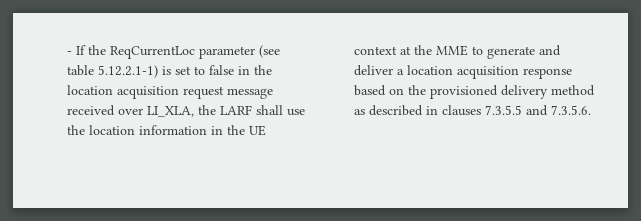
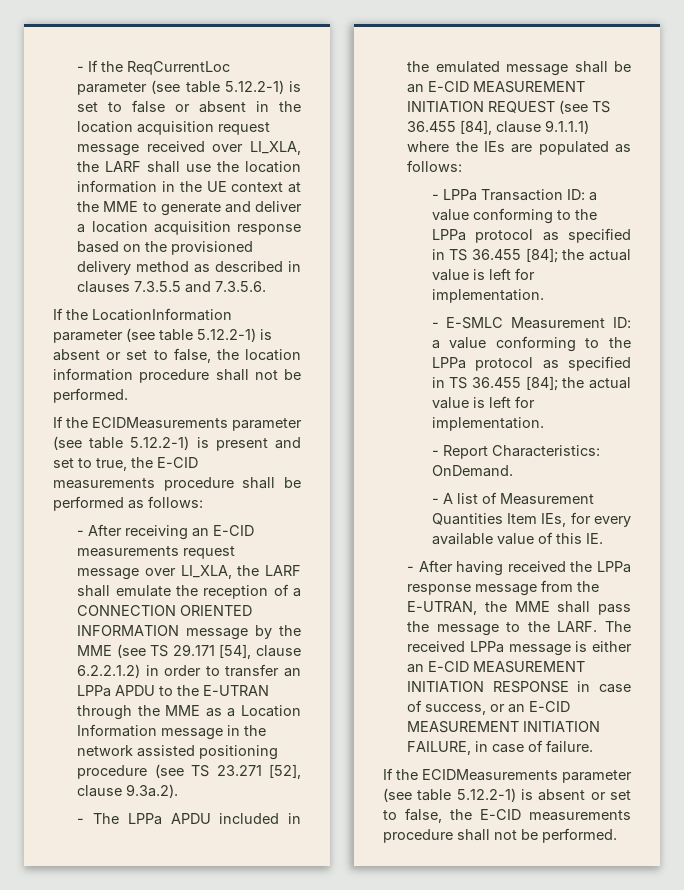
[97,65,158,78] 5.12.2.1-1) -> [224,80,284,94] 5.12.2-1)
(234, 70) none -> [175,101,247,113] or absent
(591, 110) none -> [53,308,232,321] [53,328,272,343] [53,348,301,363] [53,368,301,383] [53,388,128,403] [53,416,302,431] [53,436,301,451] [53,457,198,471] [53,477,301,491] [53,496,203,511] [77,524,255,540] [77,546,236,559] [77,565,301,580] [77,584,301,599] [77,605,253,616] [77,625,301,640] [77,644,301,659] [77,664,301,678] [77,685,270,697] [77,705,301,720] [77,724,267,740] [77,745,279,760] [77,764,301,779] [77,784,179,798] [77,813,301,825] [407,61,631,76] [407,81,586,93] [407,100,611,114] [407,120,590,135] [407,141,631,155] [407,160,463,172] [431,189,597,201] [431,208,597,224] [431,228,631,243] [431,248,631,263] [431,268,535,281] [431,289,544,303] [431,317,631,329] [431,336,631,352] [431,356,631,371] [431,376,631,391] [431,396,535,409] [431,417,544,431] [431,445,600,459] [431,465,513,477] [431,492,594,505] [431,512,631,527] [431,532,603,545] [407,560,631,576] [407,580,600,596] [407,601,631,615] [407,621,631,636] [407,641,632,656] [407,661,586,673] [407,681,631,693] [407,700,571,715] [407,721,601,733] [407,740,594,755] [383,768,632,783] [383,788,631,802] [383,808,631,823] [383,828,617,843] // If the LocationInformation parameter (see table 5.12.2-1) is absent or set to false, the location information procedure shall not be performed. // If the ECIDMeasurements parameter (see table 5.12.2-1) is present and set to true, the E-CID measurements procedure shall be performed as follows: // - After receiving an E-CID measurements request message over LI_XLA, the LARF shall emulate the reception of a CONNECTION ORIENTED INFORMATION message by the MME (see TS 29.171 [54], clause 6.2.2.1.2) in order to transfer an LPPa APDU to the E-UTRAN through the MME as a Location Information message in the network assisted positioning procedure (see TS 23.271 [52], clause 9.3a.2). // - The LPPa APDU included in the emulated message shall be an E-CID MEASUREMENT INITIATION REQUEST (see TS 36.455 [84], clause 9.1.1.1) where the IEs are populated as follows: // - LPPa Transaction ID: a value conforming to the LPPa protocol as specified in TS 36.455 [84]; the actual value is left for implementation. // - E-SMLC Measurement ID: a value conforming to the LPPa protocol as specified in TS 36.455 [84]; the actual value is left for implementation. // - Report Characteristics: OnDemand. // - A list of Measurement Quantities Item IEs, for every available value of this IE. // - After having received the LPPa response message from the E-UTRAN, the MME shall pass the message to the LARF. The received LPPa message is either an E-CID MEASUREMENT INITIATION RESPONSE in case of success, or an E-CID MEASUREMENT INITIATION FAILURE, in case of failure. // If the ECIDMeasurements parameter (see table 5.12.2-1) is absent or set to false, the E-CID measurements procedure shall not be performed.

